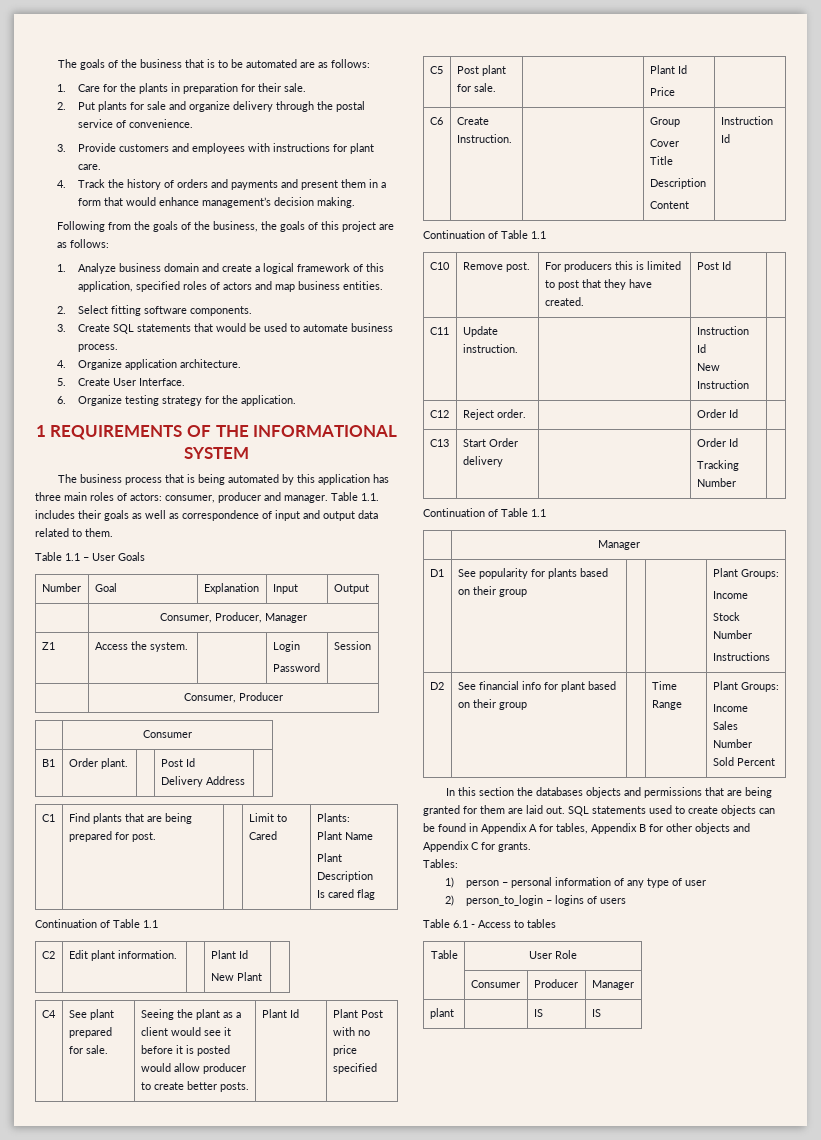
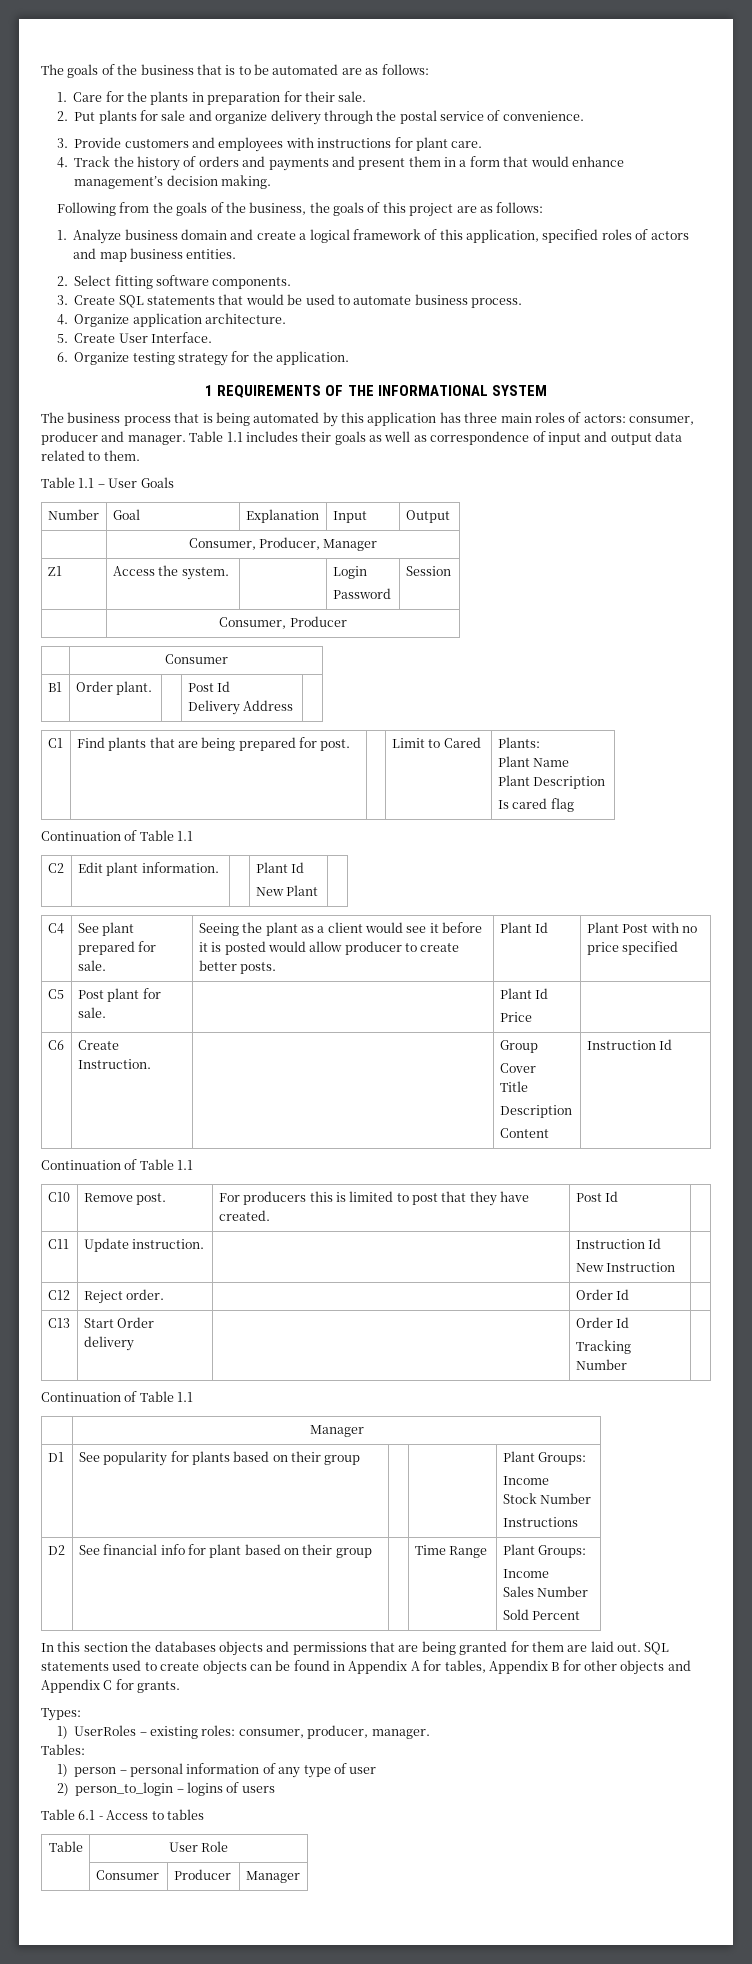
[361,493,379,501] 1.1. -> [226,432,243,442] 1.1
(531, 847) none -> [41,1708,81,1721] [57,1725,430,1739] // Types: // 1) UserRoles – existing roles: consumer, producer, manager.
[429,1008,454,1019] [533,1009,543,1017] [591,1009,601,1017] // plant | | IS | IS -> (300, 1877) none

